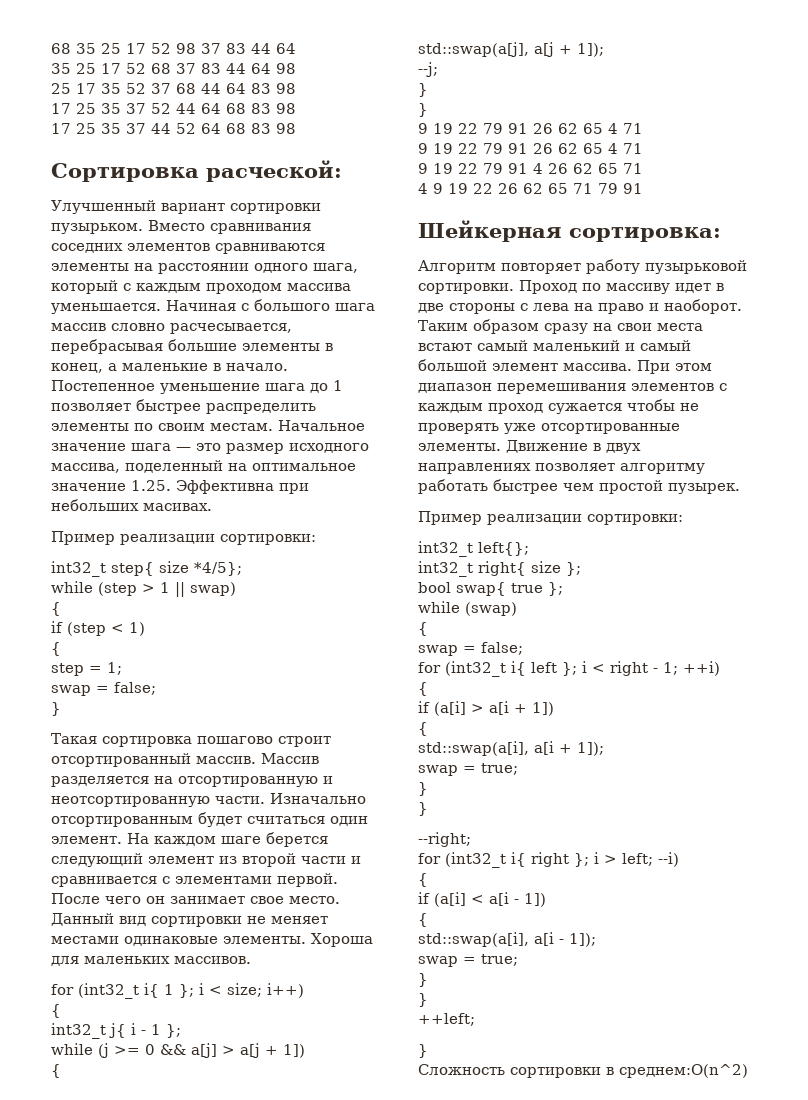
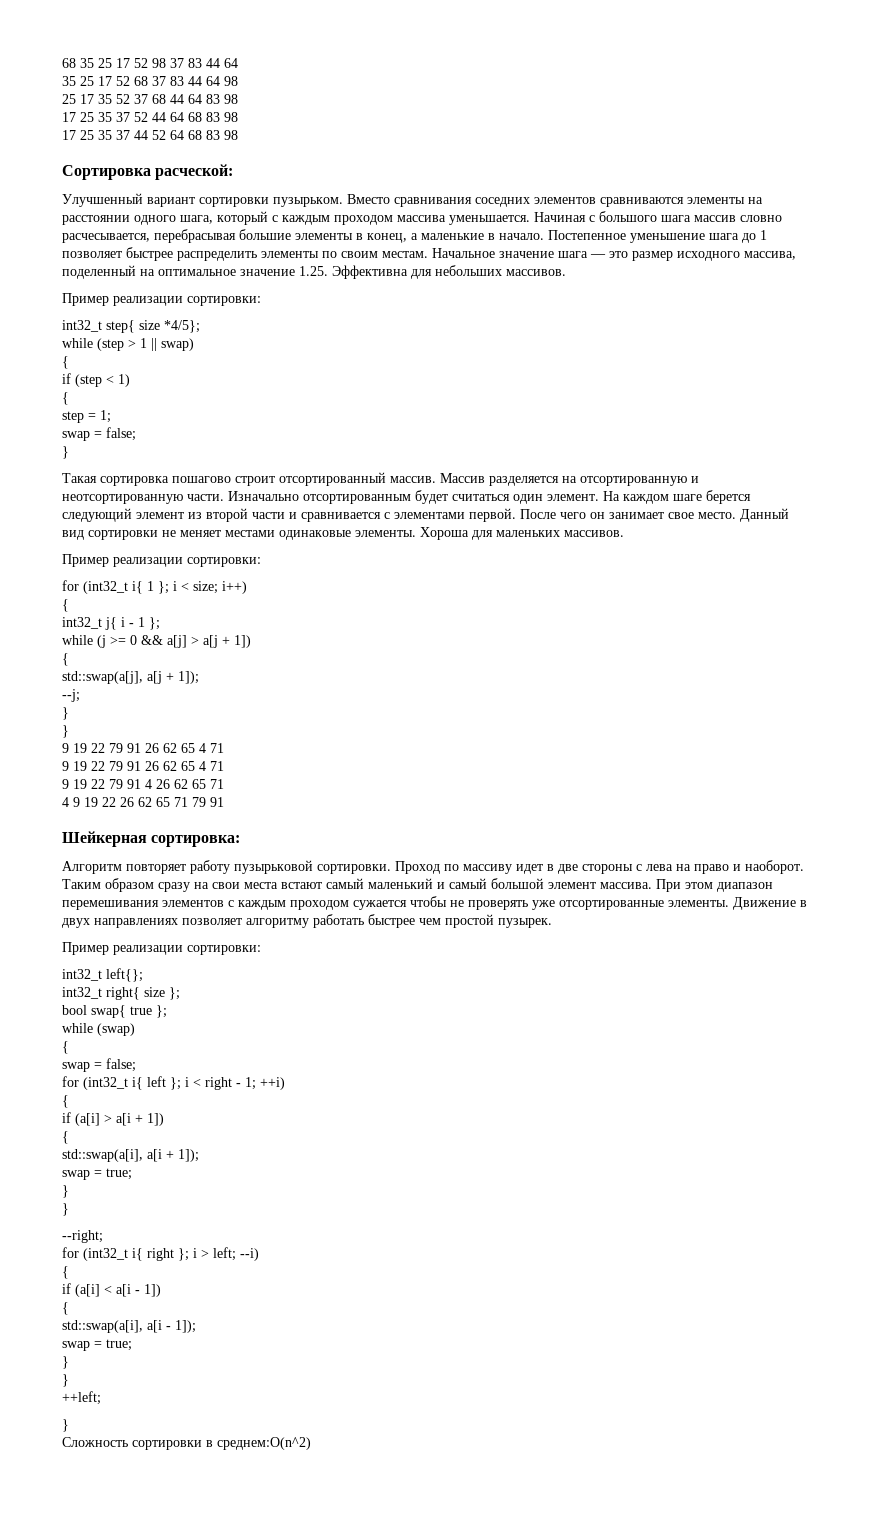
[279,483,309,494] [51,499,212,511] при небольших масивах. -> [411,265,566,279] для небольших массивов.
(251, 960) none -> [62,554,261,567] // Пример реализации сортировки:
[488,403,543,414] проход -> [290,900,349,910] проходом

